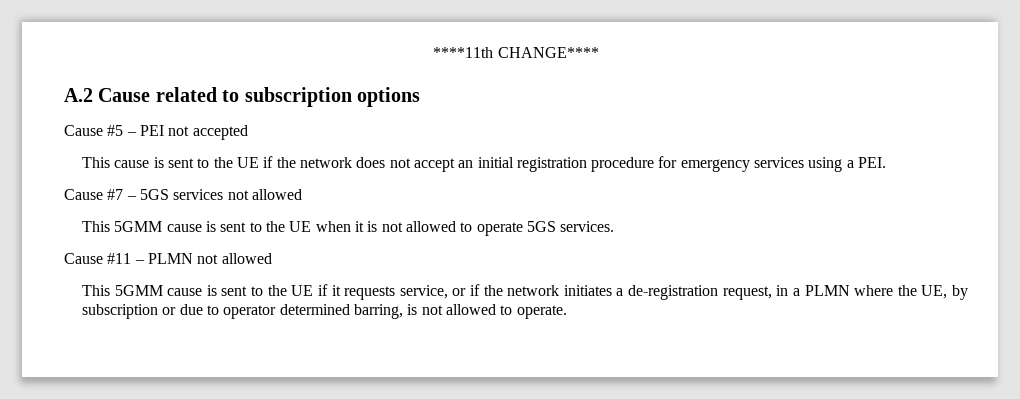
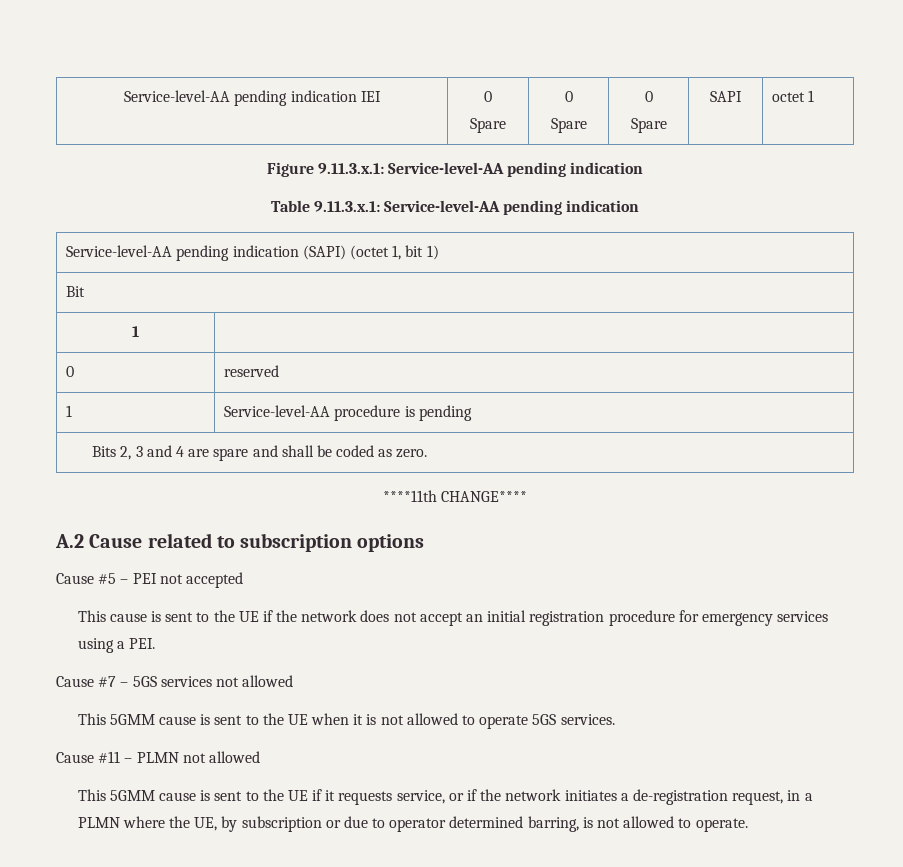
(433, 52) none -> [124,90,381,106] [484,91,492,102] [470,118,506,133] [564,91,573,102] [550,118,587,133] [644,91,653,102] [630,118,667,133] [710,91,742,102] [772,90,815,102] [266,162,644,177] [270,200,640,215] [66,245,439,261] [66,286,86,297] [132,326,139,337] [66,366,75,377] [224,365,280,377] [66,405,73,417] [224,405,472,421] [92,445,428,461] Service-level-AA pending indication IEI | 0 // Spare | 0 // Spare | 0 // Spare | SAPI | octet 1 // Figure 9.11.3.x.1: Service-level-AA pending indication // Table 9.11.3.x.1: Service-level-AA pending indication // Service-level-AA pending indication (SAPI) (octet 1, bit 1) // Bit // 1 | // 0 | reserved // 1 | Service-level-AA procedure is pending // Bits 2, 3 and 4 are spare and shall be coded as zero. //

